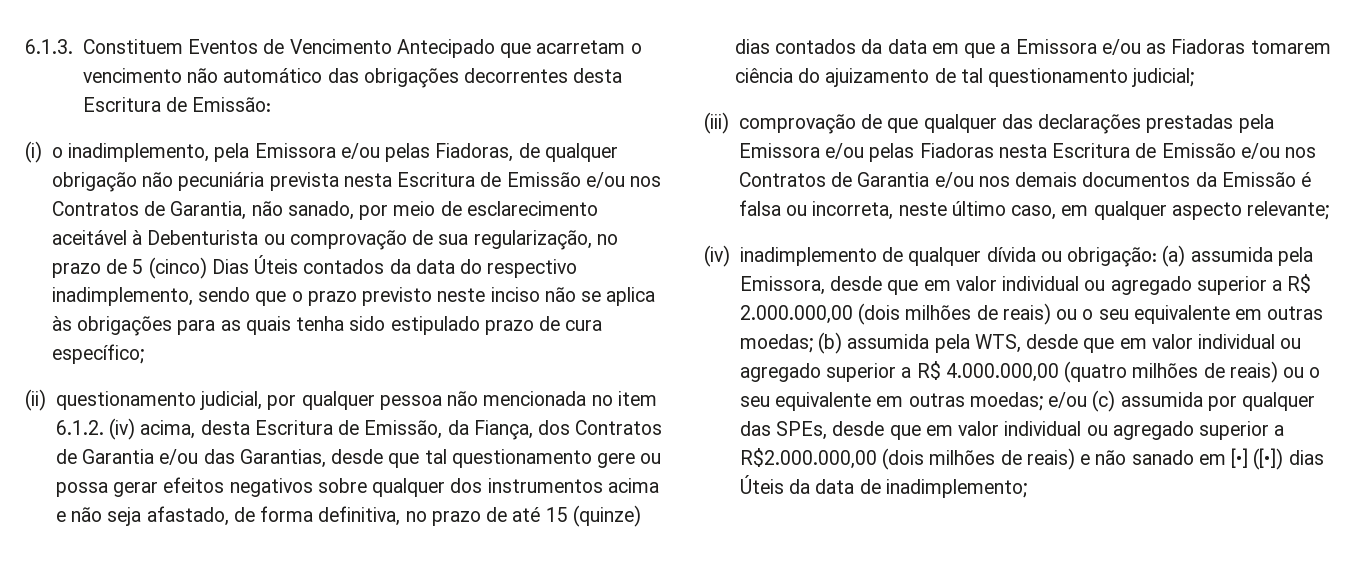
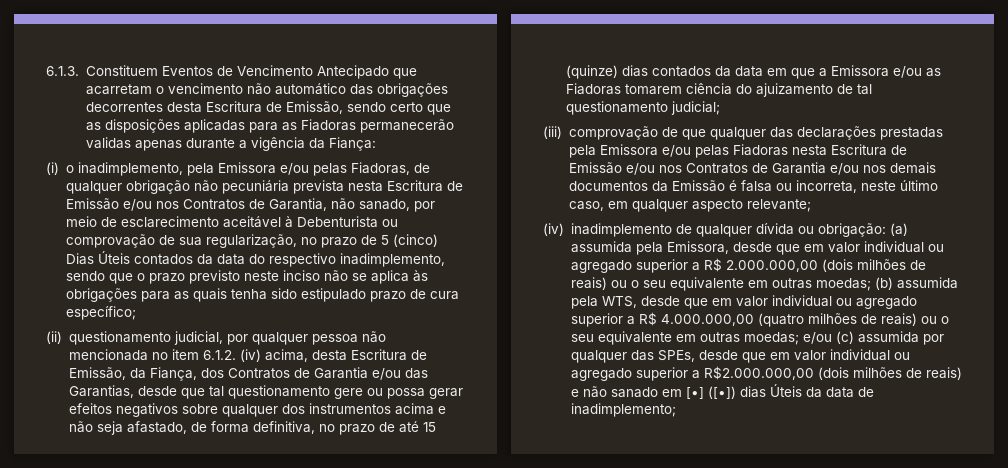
[192,97,272,112] Emissão: -> [285,101,451,115] [85,119,454,133] [85,137,376,151] Emissão, sendo certo que as disposições aplicadas para as Fiadoras permanecerão validas apenas durante a vigência da Fiança:

